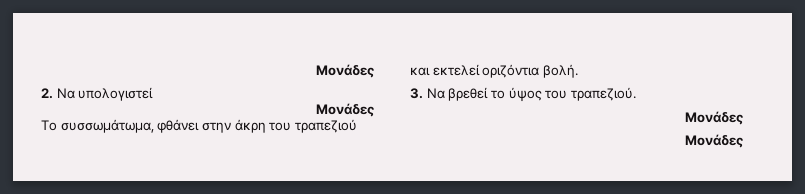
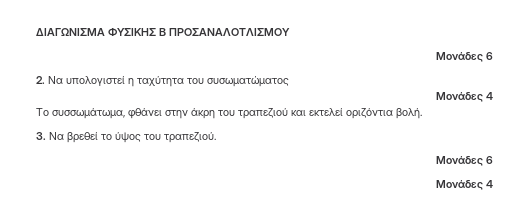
[316,64,374,78] Μονάδες -> [36,28,290,36] [436,52,493,62] ΔΙΑΓΩΝΙΣΜΑ ΦΥΣΙΚΗΣ Β ΠΡΟΣΑΝΑΛΟΤΛΙΣΜΟΥ // Μονάδες 6
[316,103,374,117] // Μονάδες -> [128,76,289,87] [436,92,493,102] η ταχύτητα του συσωματώματος // Μονάδες 4
[685,134,743,148] // Μονάδες -> [486,156,493,164] [436,180,493,190] 6 // Μονάδες 4

